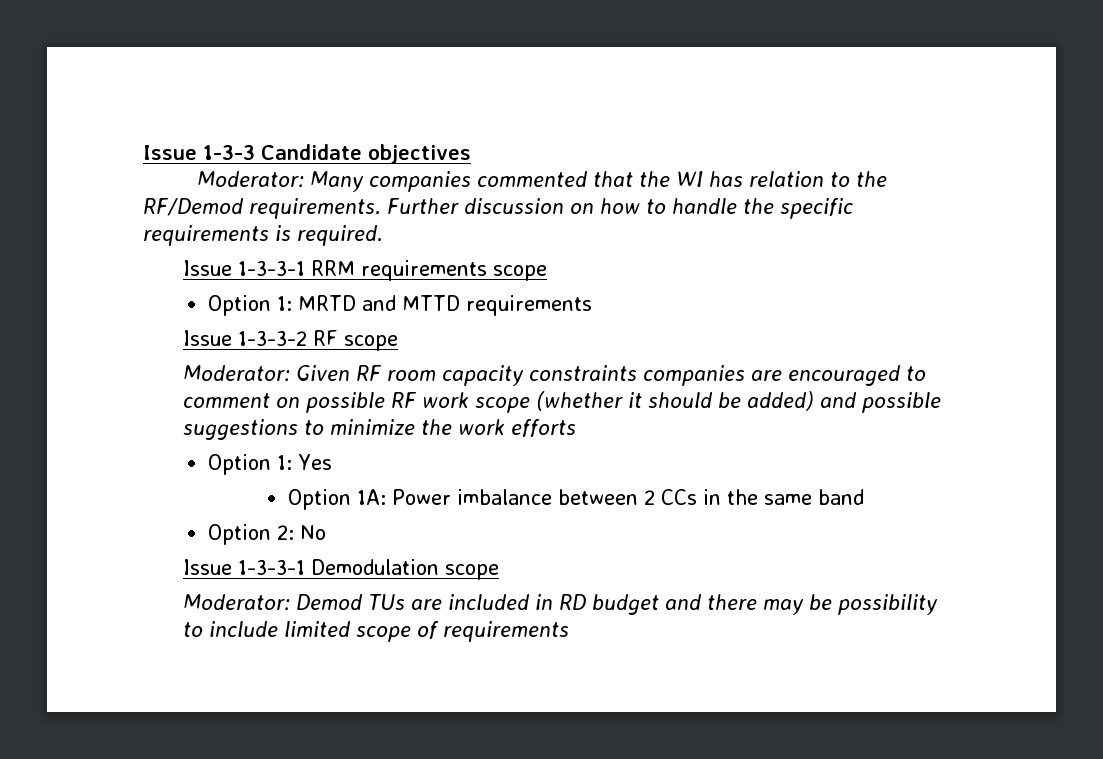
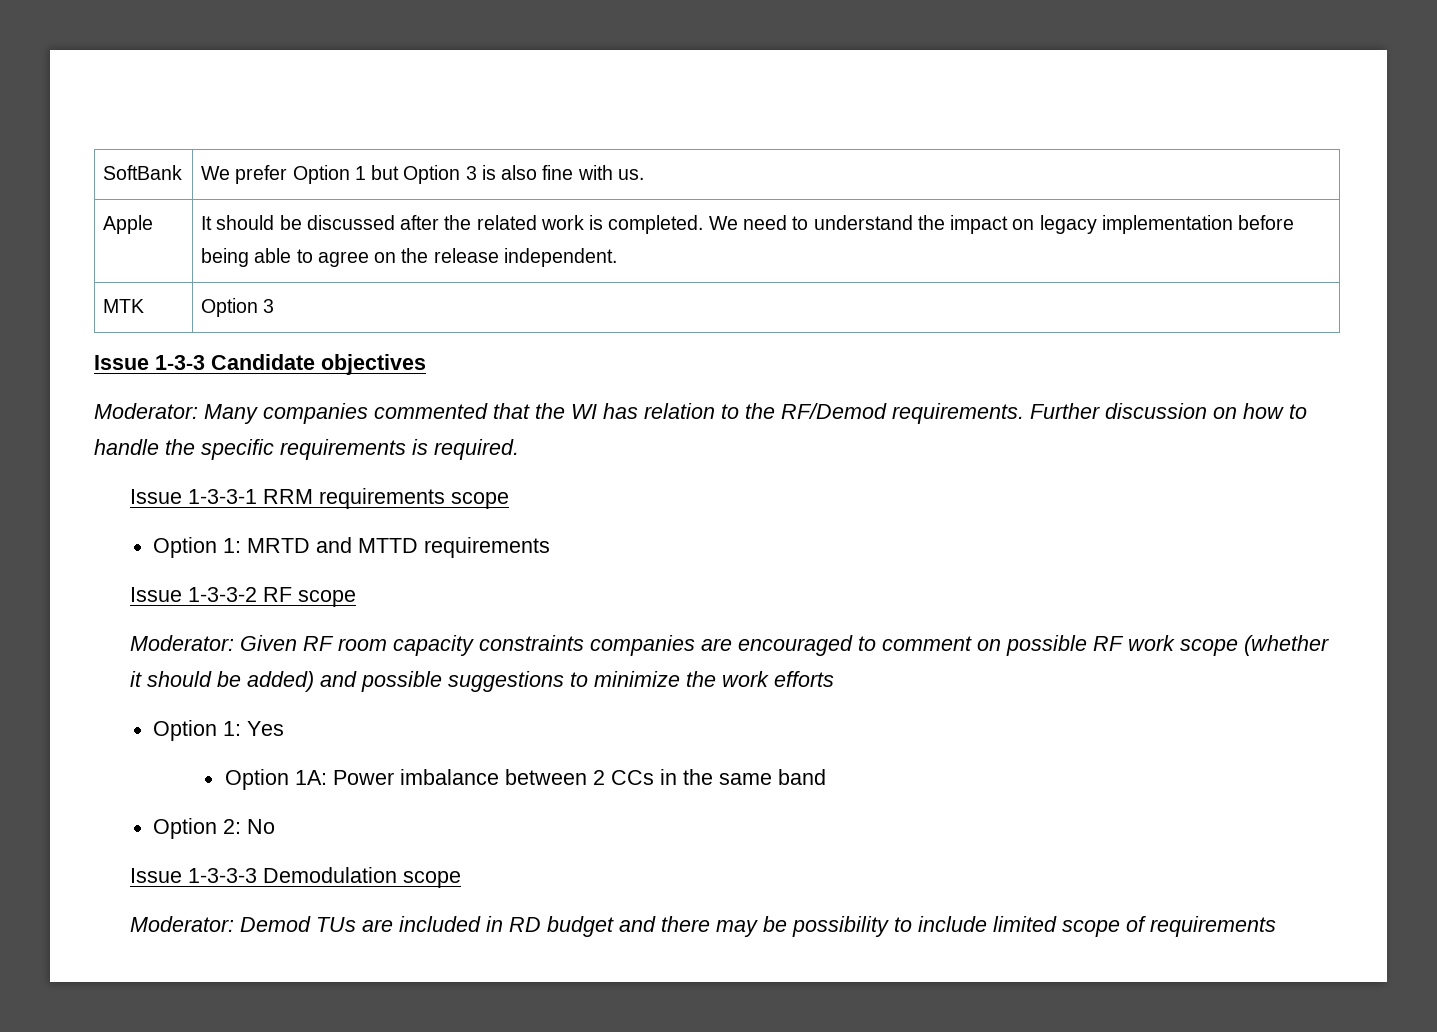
(143, 152) none -> [103,165,183,180] [201,165,645,184] [103,215,154,234] [201,215,1295,234] [201,248,617,267] [103,299,145,313] [201,298,275,317] SoftBank | We prefer Option 1 but Option 3 is also fine with us. // Apple | It should be discussed after the related work is completed. We need to understand the impact on legacy implementation before being able to agree on the release independent. // MTK | Option 3 //
[238,560,306,575] 1-3-3-1 -> [187,868,257,883] 1-3-3-3

